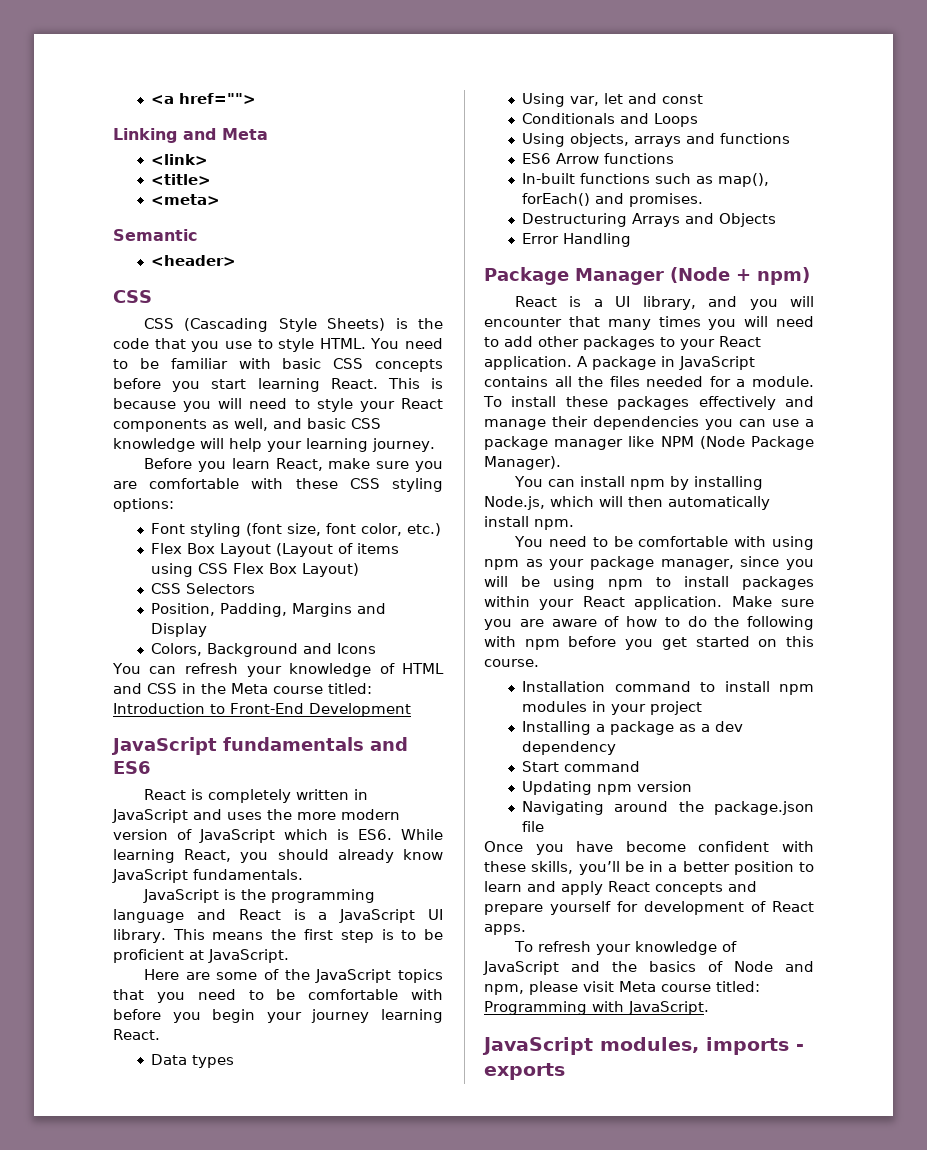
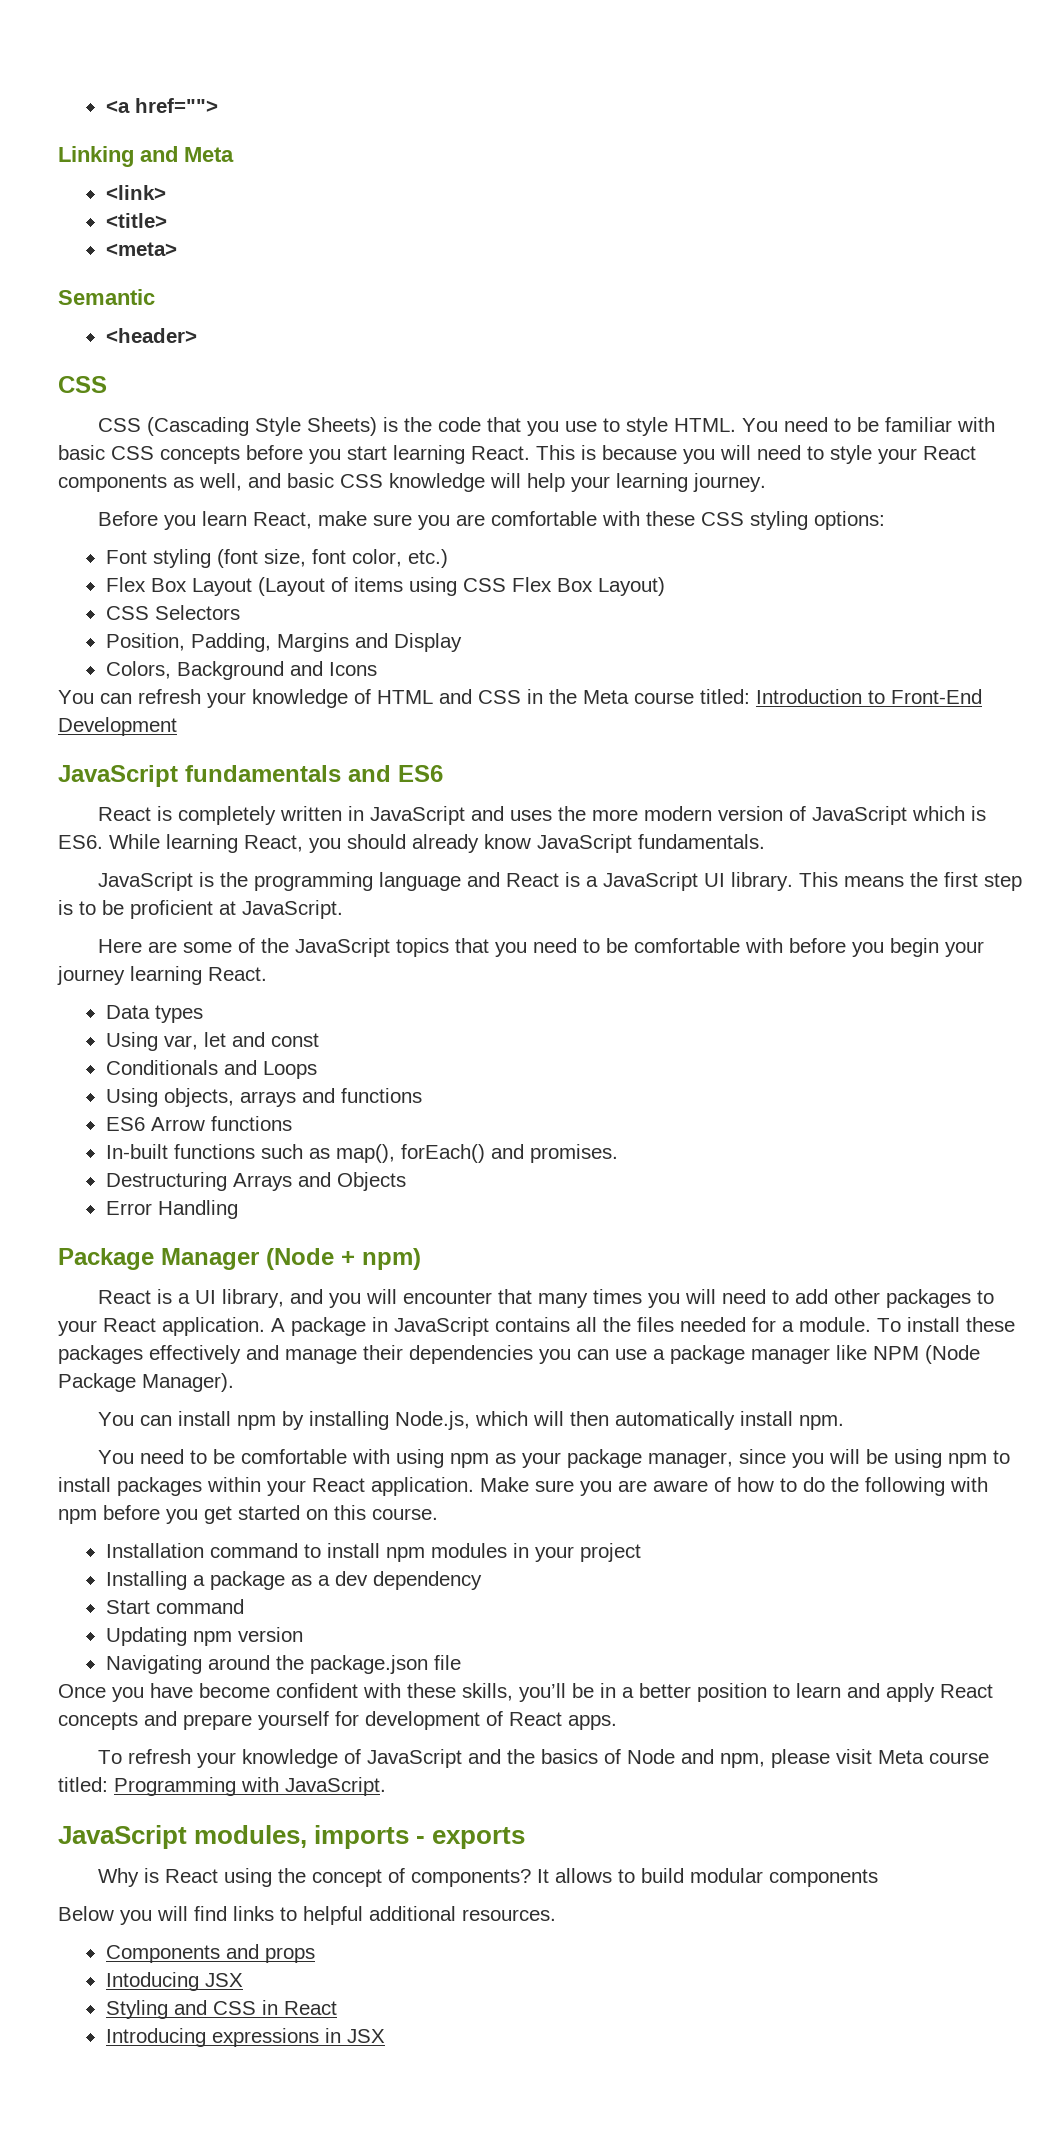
(565, 1071) none -> [97,1868,878,1887] [58,1906,556,1925] [105,1944,315,1963] [105,1972,243,1991] [105,2000,337,2019] [105,2028,385,2047] // Why is React using the concept of components? It allows to build modular components // Below you will find links to helpful additional resources. // Components and props // Intoducing JSX // Styling and CSS in React // Introducing expressions in JSX

